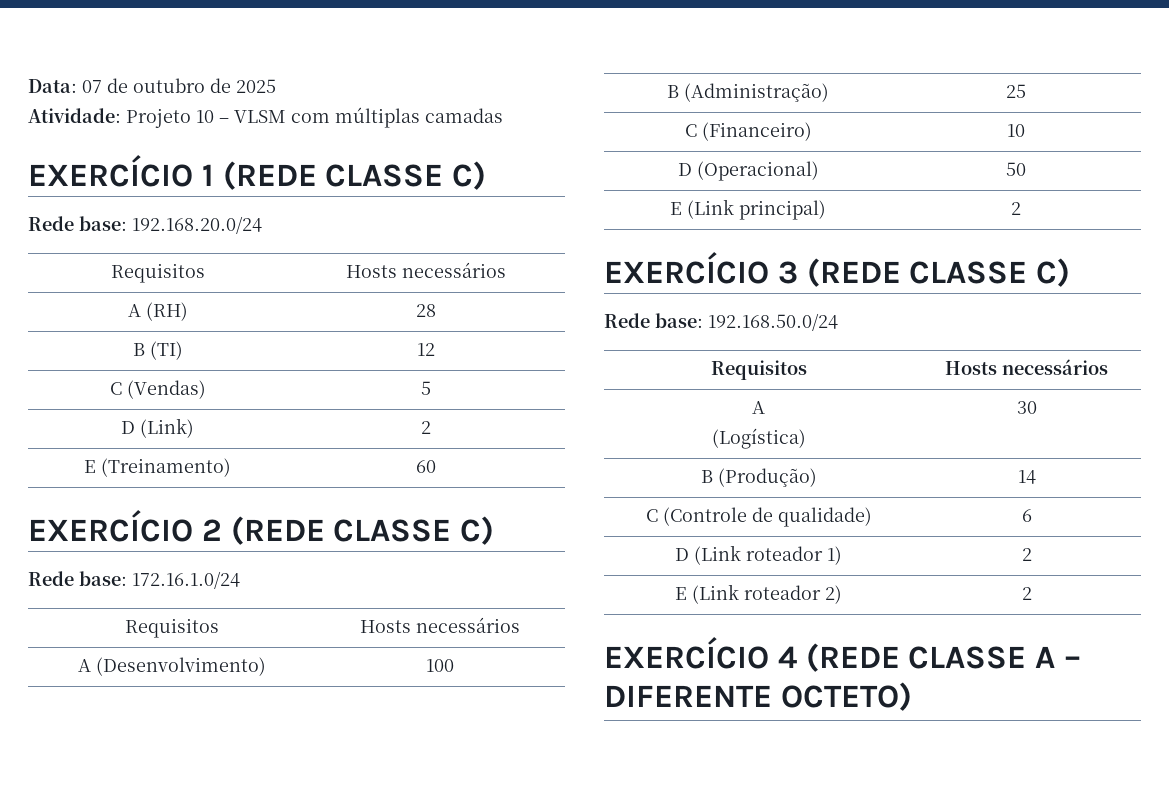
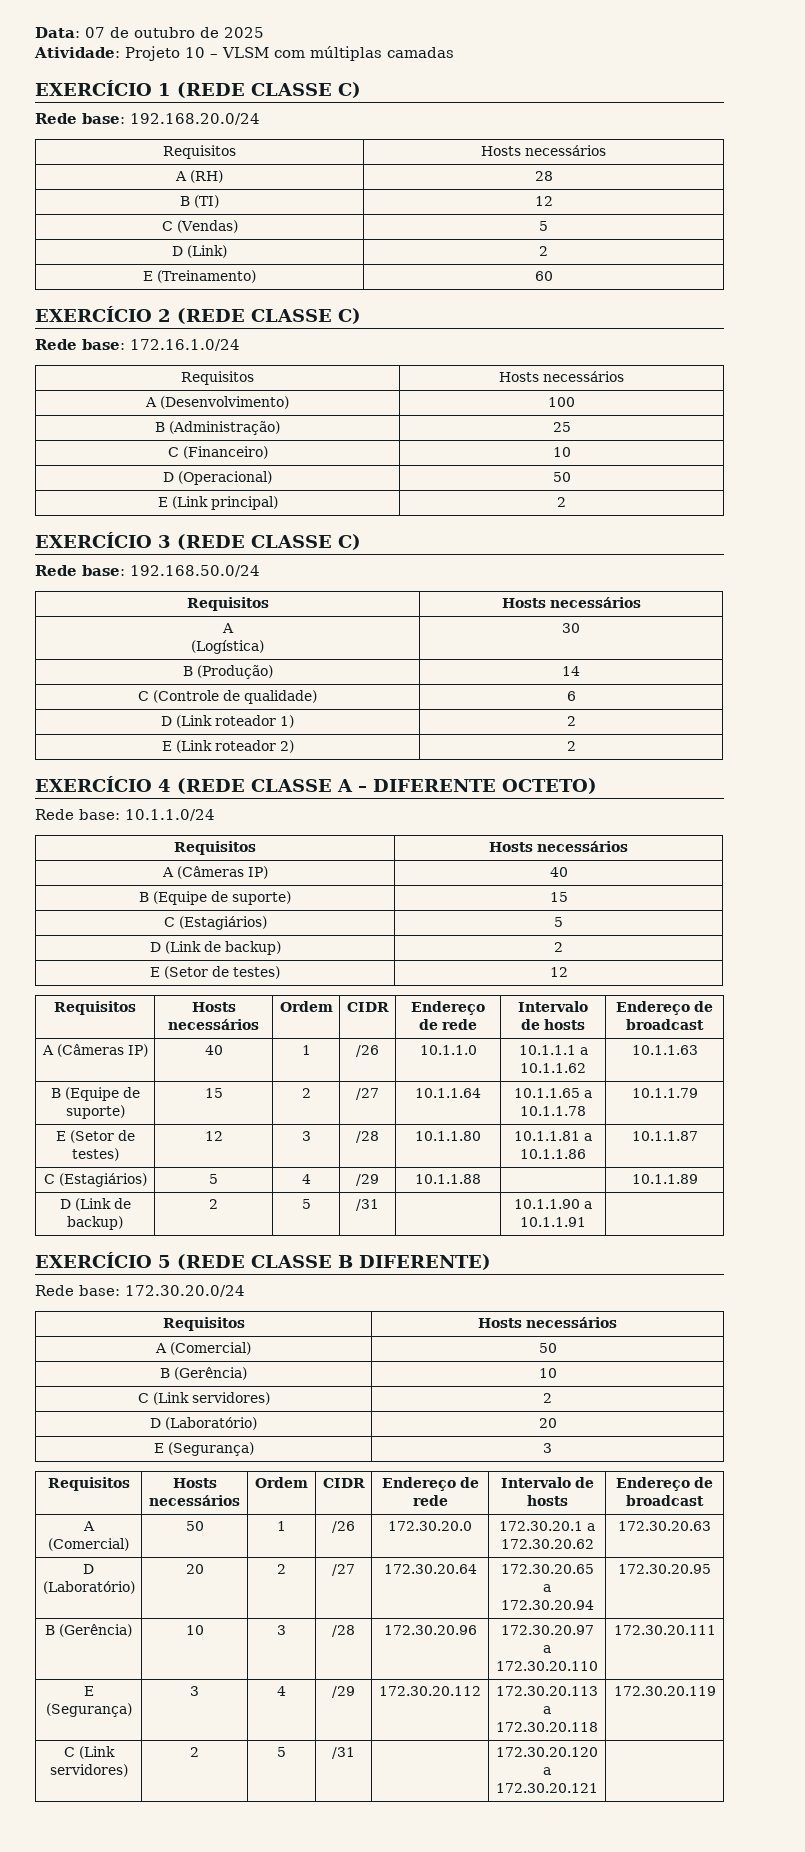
(912, 696) none -> [35,809,215,821] [174,841,256,855] [489,841,628,852] [161,866,268,879] [549,867,568,877] [139,891,291,905] [549,892,568,902] [163,916,267,930] [554,917,563,927] [149,941,281,955] [554,942,563,952] [150,966,280,979] [549,967,568,977] [54,1001,136,1015] [191,1002,236,1012] [168,1019,259,1030] [279,1001,333,1012] [346,1002,389,1012] [411,1001,485,1015] [419,1019,477,1030] [518,1001,588,1012] [521,1019,585,1030] [616,1001,713,1015] [626,1019,704,1030] [41,1044,148,1057] [204,1045,223,1055] [301,1045,311,1055] [356,1045,379,1057] [419,1045,477,1055] [518,1045,588,1055] [520,1063,586,1073] [631,1045,698,1055] [50,1087,140,1101] [65,1105,125,1119] [204,1088,223,1098] [301,1088,311,1098] [356,1088,379,1100] [415,1088,481,1098] [514,1088,592,1098] [520,1106,586,1116] [631,1088,698,1098] [55,1130,135,1143] [71,1148,119,1161] [204,1131,223,1141] [301,1131,311,1141] [356,1131,379,1143] [415,1131,481,1141] [514,1131,592,1141] [520,1149,586,1159] [631,1131,698,1141] [43,1173,147,1187] [209,1174,218,1184] [301,1174,311,1184] [356,1174,379,1186] [415,1174,481,1184] [631,1174,698,1184] [59,1198,131,1211] [67,1216,123,1230] [209,1199,218,1209] [301,1199,311,1209] [356,1199,379,1211] [514,1199,592,1209] [520,1217,586,1227] [35,1252,491,1270] [35,1285,245,1297] [162,1317,245,1331] [478,1317,617,1328] [155,1342,251,1355] [538,1343,557,1353] [160,1367,247,1380] [538,1368,557,1378] [137,1392,270,1405] [543,1393,552,1403] [150,1417,257,1430] [538,1418,557,1428] [153,1442,254,1456] [543,1443,552,1453] [47,1477,130,1491] [172,1478,217,1488] [149,1495,240,1506] [255,1477,308,1488] [322,1478,365,1488] [381,1477,479,1491] [412,1495,448,1506] [500,1477,594,1488] [526,1495,568,1506] [616,1477,713,1491] [626,1495,704,1506] [82,1521,95,1531] [48,1538,129,1551] [185,1521,204,1531] [277,1521,286,1531] [332,1521,355,1533] [388,1521,472,1531] [499,1521,595,1531] [500,1539,594,1549] [618,1521,711,1531] [83,1564,94,1574] [42,1581,135,1594] [185,1564,204,1574] [277,1564,286,1574] [332,1564,355,1576] [383,1564,477,1574] [500,1564,594,1574] [543,1584,551,1592] [500,1600,594,1610] [618,1564,711,1574] [45,1624,132,1637] [185,1625,204,1635] [277,1625,286,1635] [332,1625,355,1637] [383,1625,477,1635] [500,1625,594,1635] [543,1645,551,1653] [496,1661,598,1671] [613,1625,716,1635] [83,1686,94,1696] [45,1703,132,1717] [190,1686,199,1696] [277,1686,286,1696] [332,1686,355,1698] [379,1686,481,1696] [496,1686,598,1696] [543,1706,551,1714] [496,1722,598,1732] [613,1686,716,1696] [63,1746,115,1759] [49,1764,128,1777] [190,1747,199,1757] [277,1747,286,1757] [332,1747,355,1759] [496,1747,598,1757] [543,1767,551,1775] [496,1783,598,1793] // Rede base: 10.1.1.0/24 // Requisitos | Hosts necessários // A (Câmeras IP) | 40 // B (Equipe de suporte) | 15 // C (Estagiários) | 5 // D (Link de backup) | 2 // E (Setor de testes) | 12 // Requisitos | Hosts necessários | Ordem | CIDR | Endereço de rede | Intervalo de hosts | Endereço de broadcast // A (Câmeras IP) | 40 | 1 | /26 | 10.1.1.0 | 10.1.1.1 a 10.1.1.62 | 10.1.1.63 // B (Equipe de suporte) | 15 | 2 | /27 | 10.1.1.64 | 10.1.1.65 a 10.1.1.78 | 10.1.1.79 // E (Setor de testes) | 12 | 3 | /28 | 10.1.1.80 | 10.1.1.81 a 10.1.1.86 | 10.1.1.87 // C (Estagiários) | 5 | 4 | /29 | 10.1.1.88 | | 10.1.1.89 // D (Link de backup) | 2 | 5 | /31 | | 10.1.1.90 a 10.1.1.91 | // EXERCÍCIO 5 (REDE CLASSE B DIFERENTE) // Rede base: 172.30.20.0/24 // Requisitos | Hosts necessários // A (Comercial) | 50 // B (Gerência) | 10 // C (Link servidores) | 2 // D (Laboratório) | 20 // E (Segurança) | 3 // Requisitos | Hosts necessários | Ordem | CIDR | Endereço de rede | Intervalo de hosts | Endereço de broadcast // A (Comercial) | 50 | 1 | /26 | 172.30.20.0 | 172.30.20.1 a 172.30.20.62 | 172.30.20.63 // D (Laboratório) | 20 | 2 | /27 | 172.30.20.64 | 172.30.20.65 a 172.30.20.94 | 172.30.20.95 // B (Gerência) | 10 | 3 | /28 | 172.30.20.96 | 172.30.20.97 a 172.30.20.110 | 172.30.20.111 // E (Segurança) | 3 | 4 | /29 | 172.30.20.112 | 172.30.20.113 a 172.30.20.118 | 172.30.20.119 // C (Link servidores) | 2 | 5 | /31 | | 172.30.20.120 a 172.30.20.121 |

